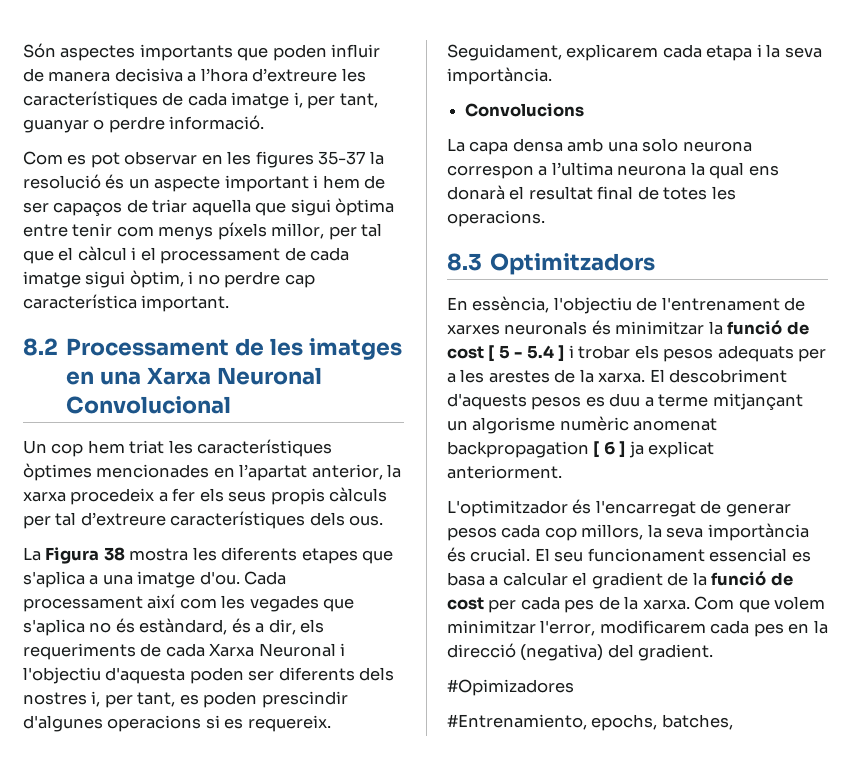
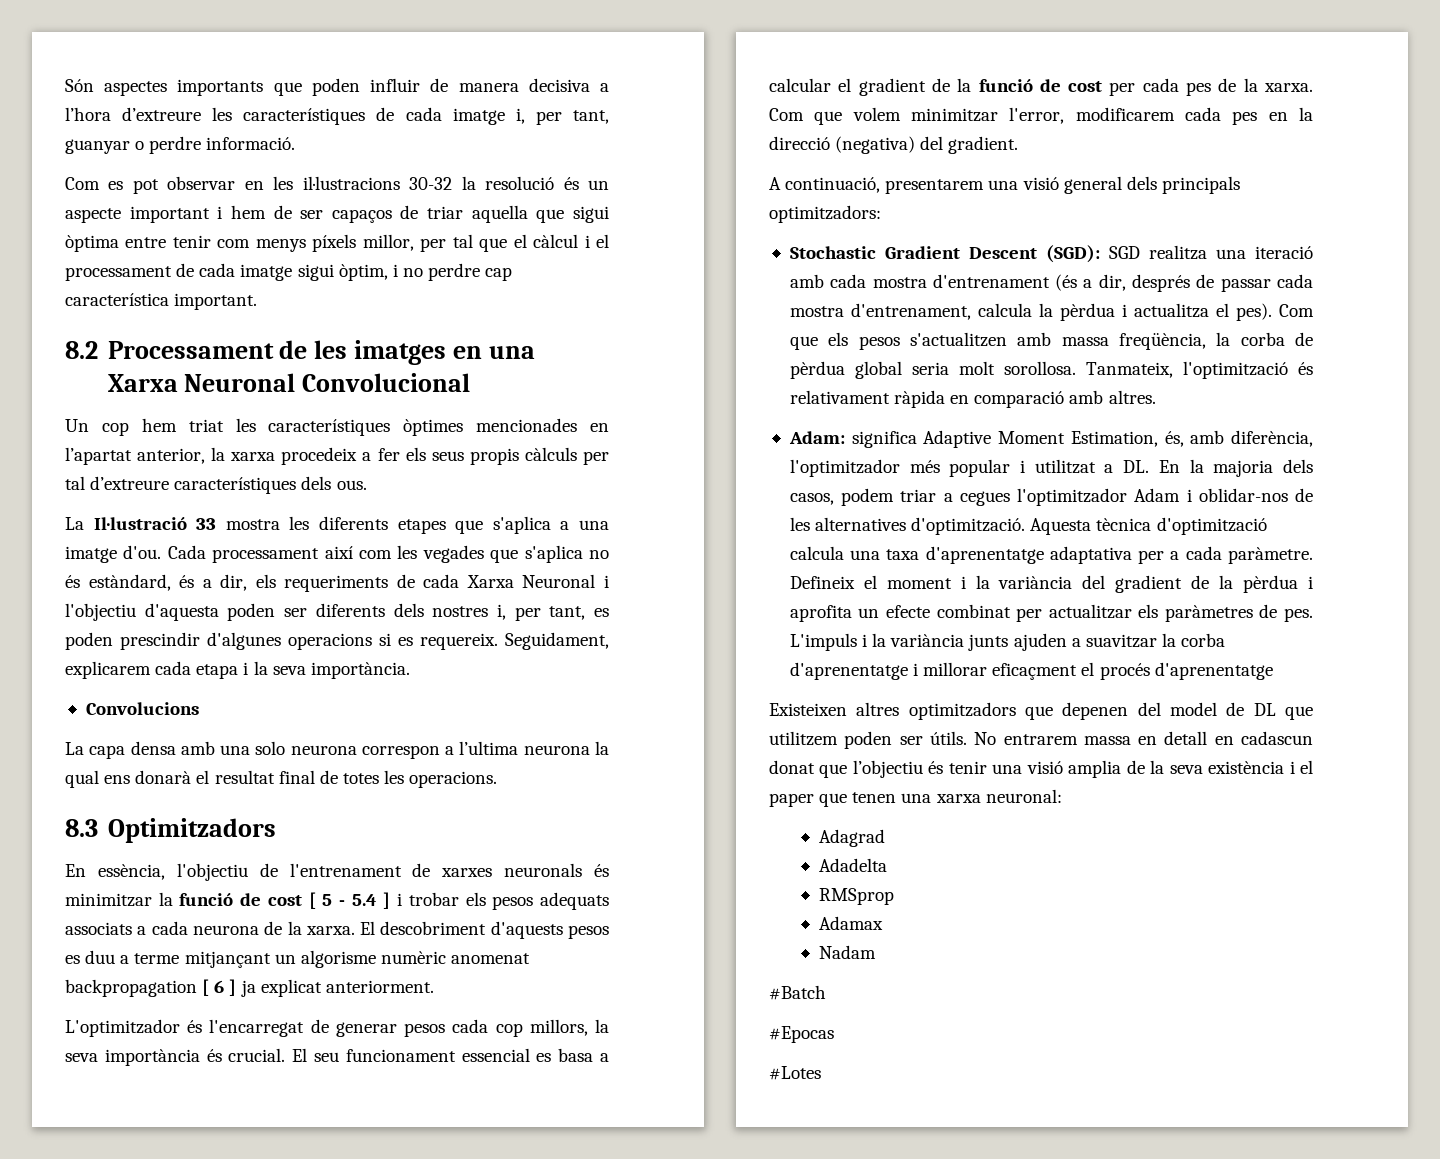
[255,151,366,168] figures 35-37 -> [302,176,453,190] il·lustracions 30-32
[45,547,125,564] Figura 38 -> [93,517,217,530] Il·lustració 33
[798,348,827,362] [447,369,550,383] per a les arestes -> [65,921,259,935] associats a cada neurona
[447,679,574,696] [447,714,733,731] #Opimizadores // #Entrenamiento, epochs, batches, -> [769,176,1240,194] [769,205,881,223] [789,245,1313,263] [789,274,1313,292] [789,303,1314,321] [789,332,1313,350] [789,361,1313,379] [789,390,1156,408] [788,430,1313,448] [789,459,1313,477] [789,488,1313,506] [789,517,1267,535] [789,546,1313,564] [789,575,1313,593] [789,604,1313,622] [789,633,1226,651] [789,662,1273,680] [769,702,1313,720] [769,731,1313,749] [769,760,1313,778] [769,789,1062,807] [819,829,886,847] [819,858,888,872] [819,888,895,905] [819,916,884,930] [819,945,877,959] [769,985,826,1000] [769,1026,834,1043] [769,1066,821,1080] A continuació, presentarem una visió general dels principals optimitzadors: // Stochastic Gradient Descent (SGD): SGD realitza una iteració amb cada mostra d'entrenament (és a dir, després de passar cada mostra d'entrenament, calcula la pèrdua i actualitza el pes). Com que els pesos s'actualitzen amb massa freqüència, la corba de pèrdua global seria molt sorollosa. Tanmateix, l'optimització és relativament ràpida en comparació amb altres. // Adam: significa Adaptive Moment Estimation, és, amb diferència, l'optimitzador més popular i utilitzat a DL. En la majoria dels casos, podem triar a cegues l'optimitzador Adam i oblidar-nos de les alternatives d'optimització. Aquesta tècnica d'optimització calcula una taxa d'aprenentatge adaptativa per a cada paràmetre. Defineix el moment i la variància del gradient de la pèrdua i aprofita un efecte combinat per actualitzar els paràmetres de pes. L'impuls i la variància junts ajuden a suavitzar la corba d'aprenentatge i millorar eficaçment el procés d'aprenentatge // Existeixen altres optimitzadors que depenen del model de DL que utilitzem poden ser útils. No entrarem massa en detall en cadascun donat que l’objectiu és tenir una visió amplia de la seva existència i el paper que tenen una xarxa neuronal: // Adagrad // Adadelta // RMSprop // Adamax // Nadam // #Batch // #Epocas // #Lotes

